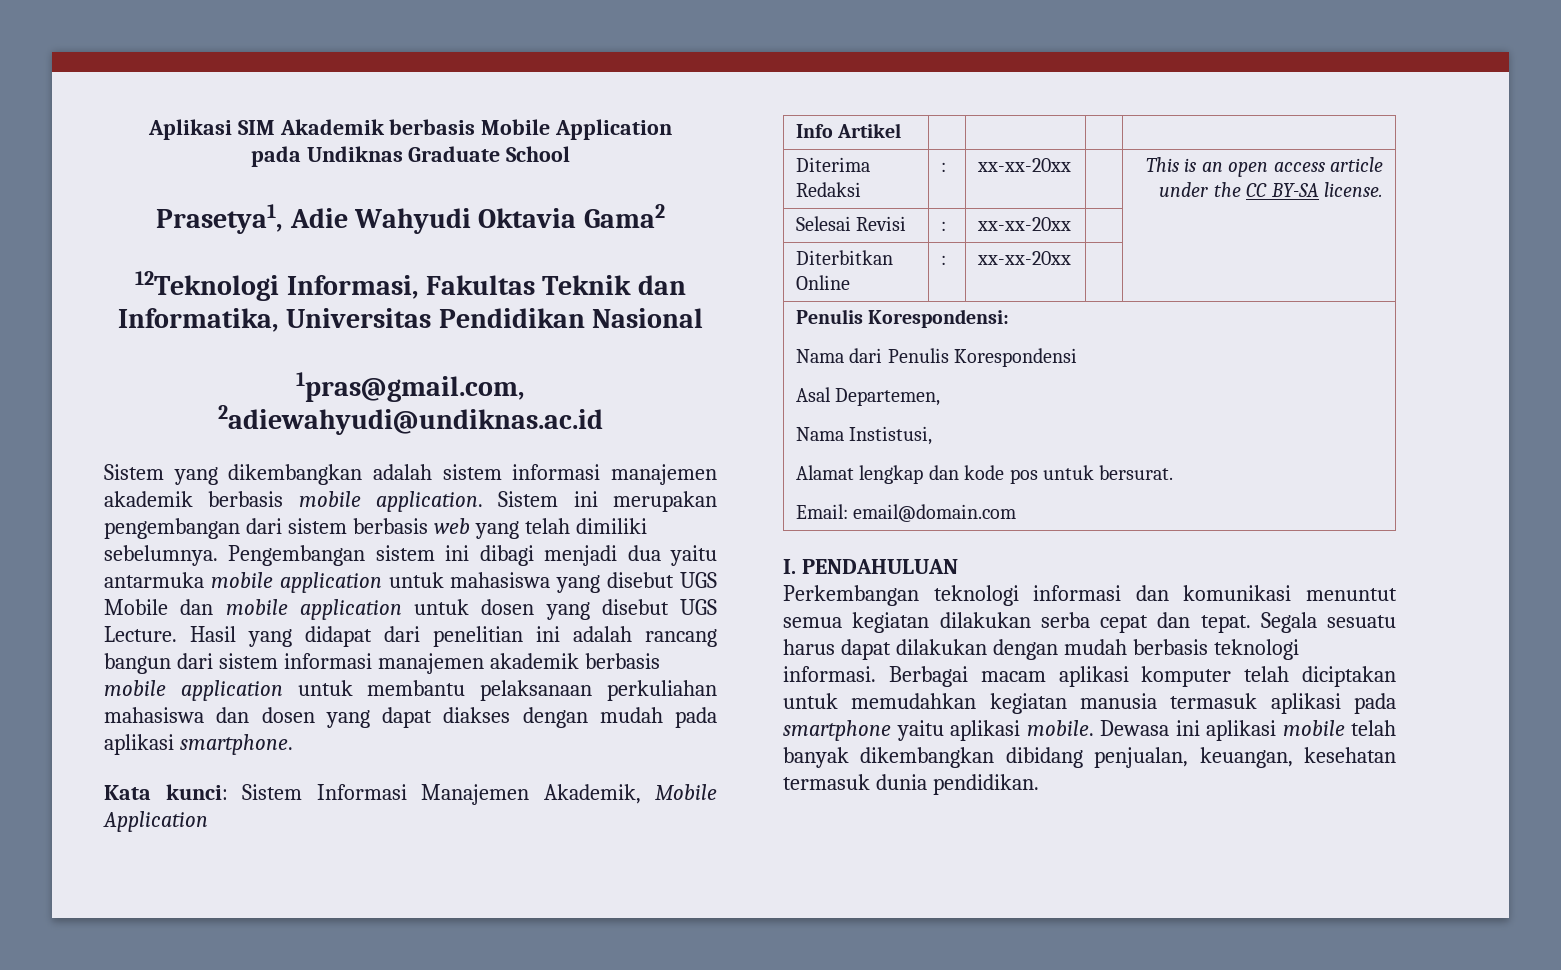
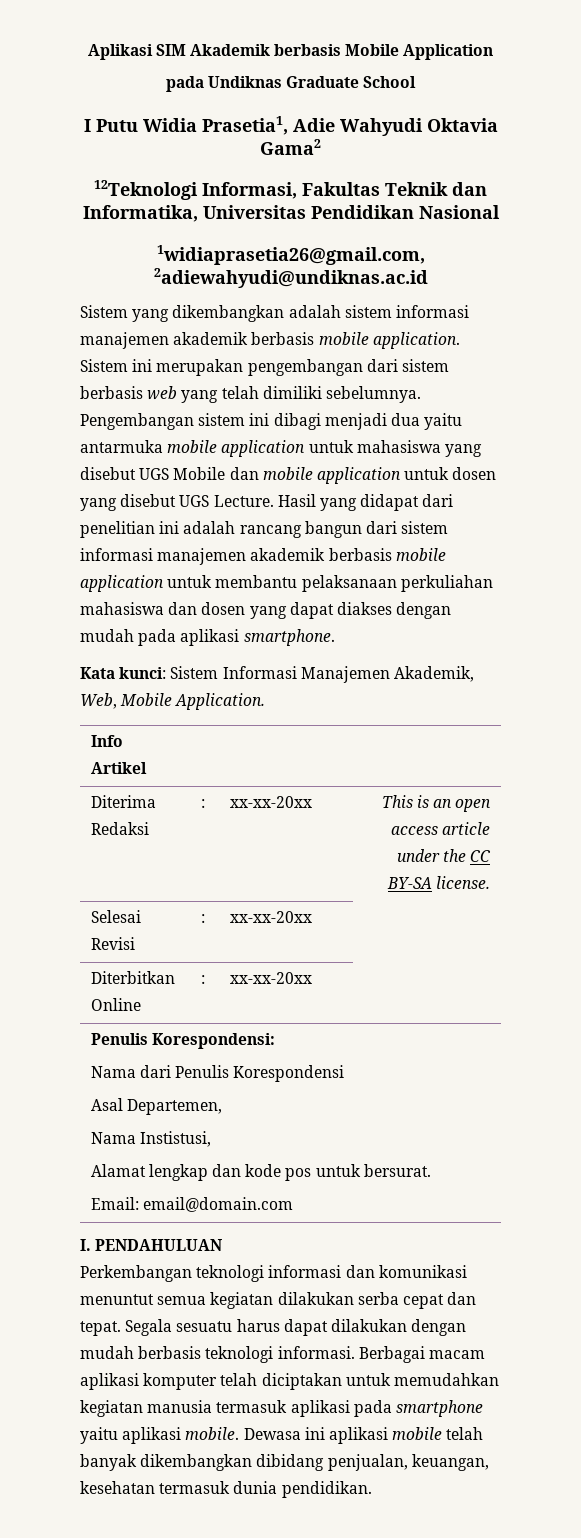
[156,204,284,234] Prasetya1, -> [83,116,288,135] I Putu Widia Prasetia1,
[296,372,525,402] 1pras@gmail.com, -> [156,245,425,265] 1widiaprasetia26@gmail.com,
[655,784,717,800] [103,811,208,832] Mobile Application -> [80,693,266,710] Web, Mobile Application.

